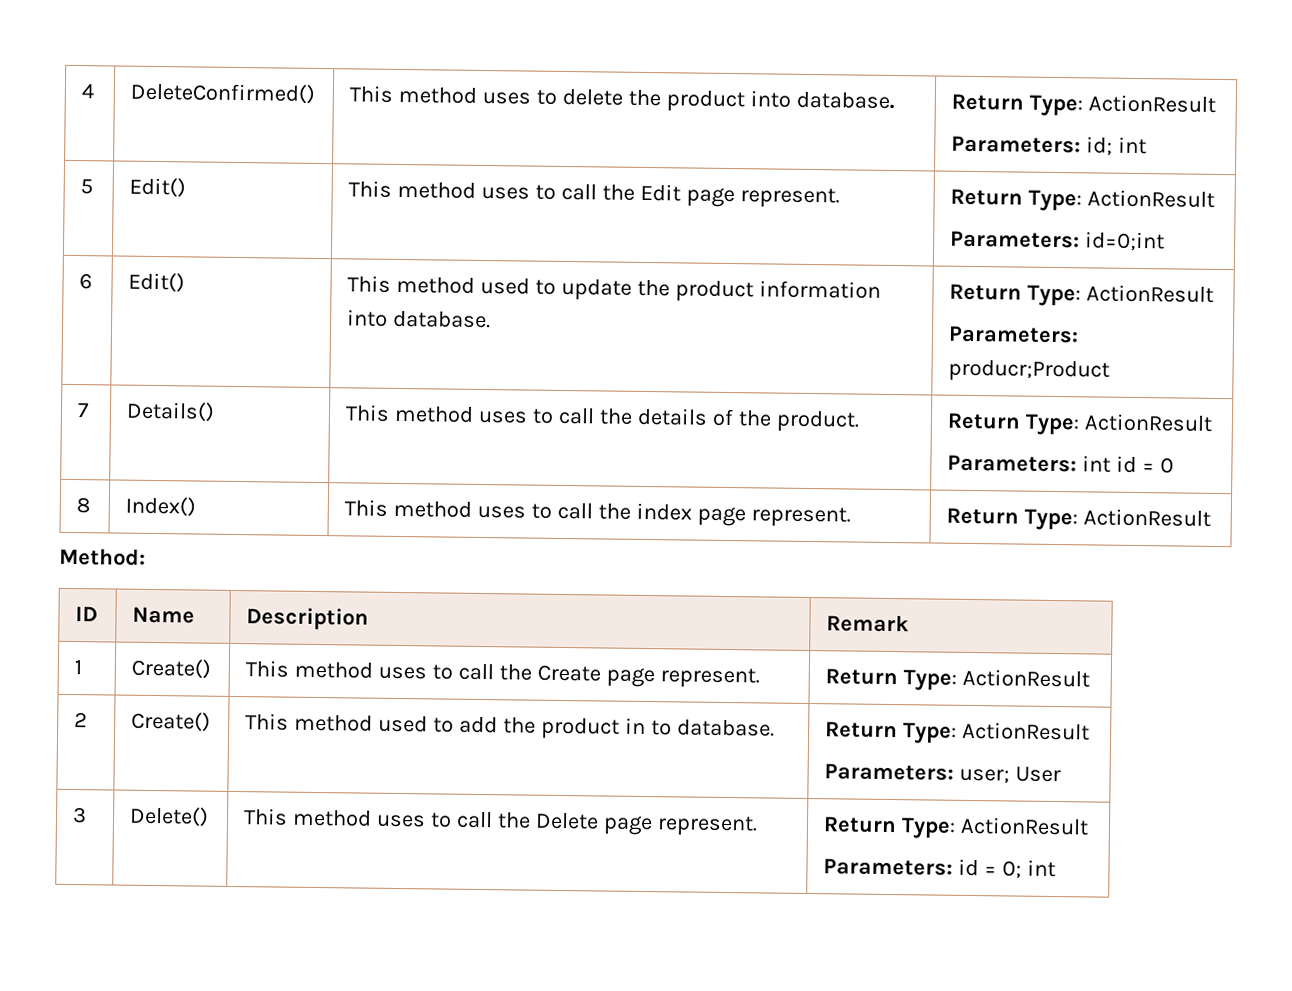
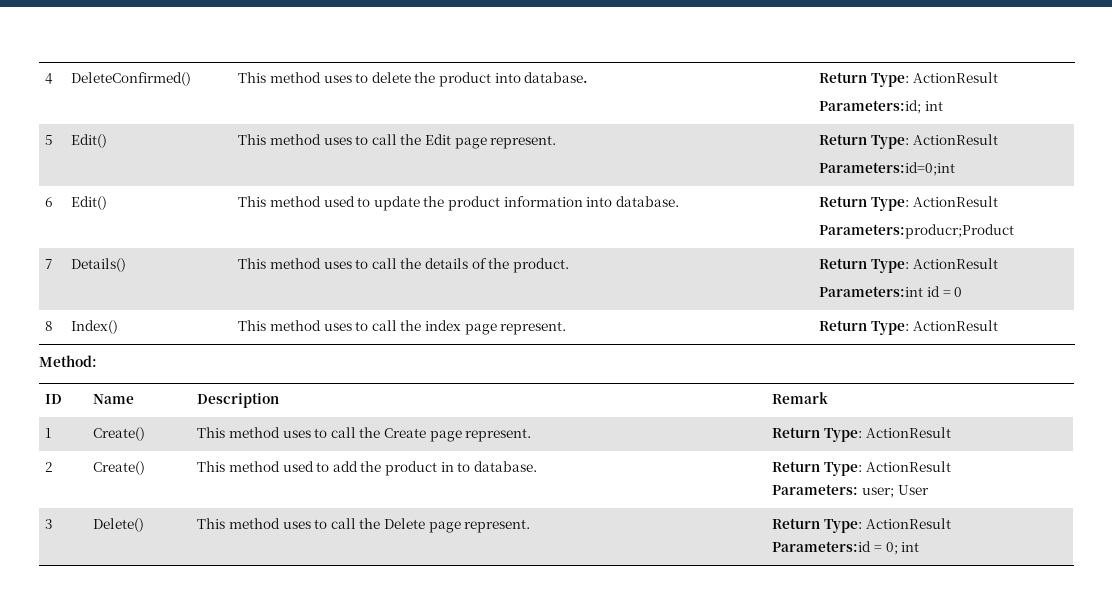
[951,135,1114,156] Parameters: id; -> [819,100,922,114] Parameters:id;
[950,230,1166,252] Parameters: id=0;int -> [819,162,956,176] Parameters:id=0;int
[948,325,1080,344] [948,359,1111,383] Parameters: producr;Product -> [819,224,1015,239] Parameters:producr;Product
[947,454,1112,473] Parameters: int -> [819,286,924,297] Parameters:int
[823,858,980,877] Parameters: id -> [772,541,872,552] Parameters:id

